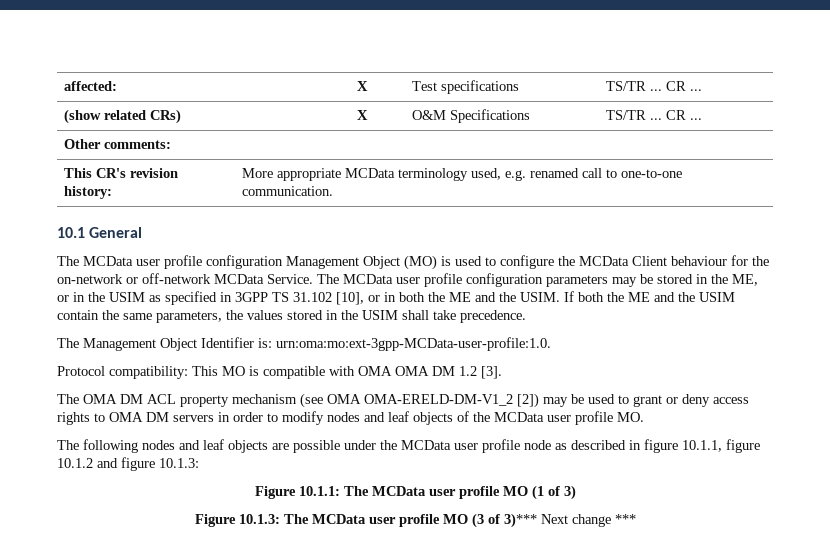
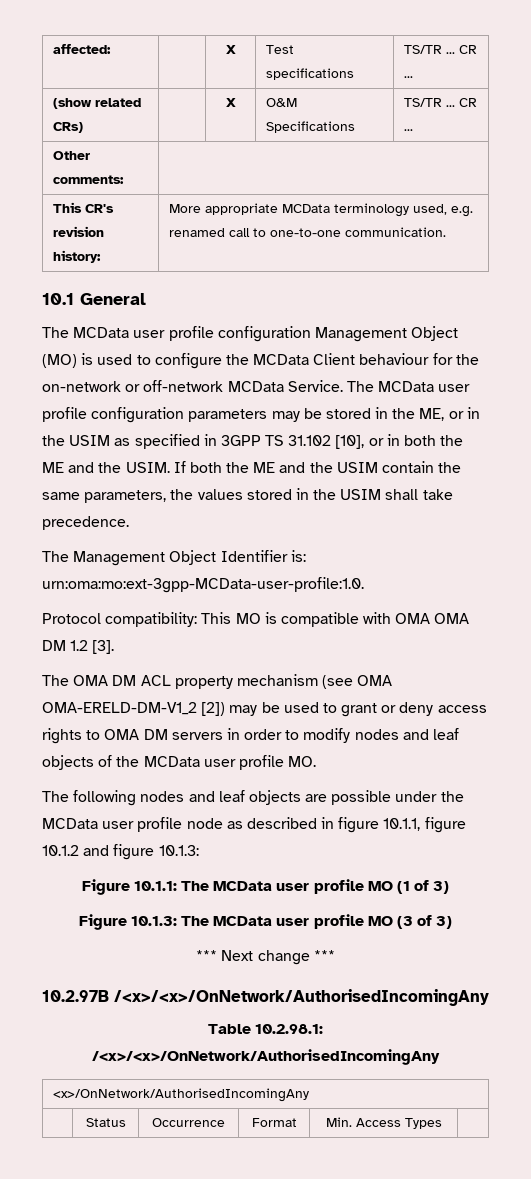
[503,513,537,528] 3)*** -> [436,916,453,929] [196,950,218,961] 3) // ***
(636, 519) none -> [42,989,489,1006] [207,1024,324,1034] [92,1049,440,1065] [52,1088,309,1102] [85,1118,126,1127] [152,1118,225,1127] [251,1118,297,1127] [325,1117,442,1129] // 10.2.97B /<x>/<x>/OnNetwork/AuthorisedIncomingAny // Table 10.2.98.1: /<x>/<x>/OnNetwork/AuthorisedIncomingAny // <x>/OnNetwork/AuthorisedIncomingAny // | Status | Occurrence | Format | Min. Access Types |

